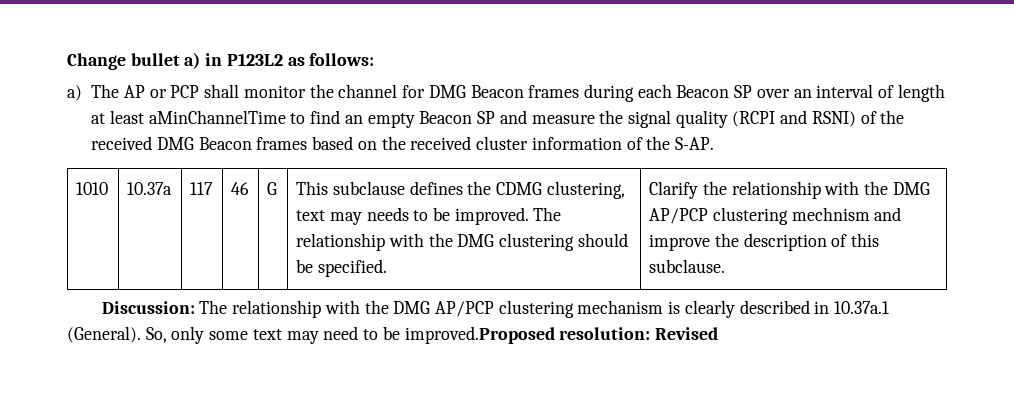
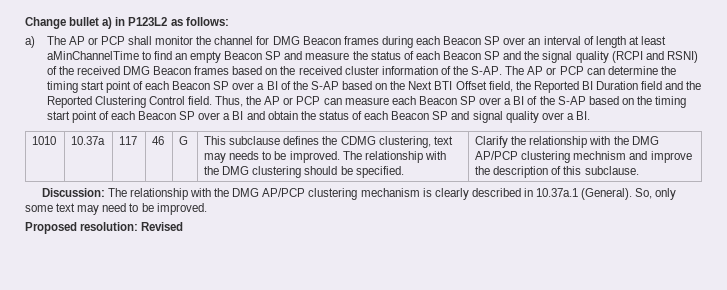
(624, 117) none -> [370,51,540,60] status of each Beacon SP and the
(714, 143) none -> [505,66,676,75] [46,81,702,93] [46,96,687,108] [46,111,590,123] The AP or PCP can determine the timing start point of each Beacon SP over a BI of the S-AP based on the Next BTI Offset field, the Reported BI Duration field and the Reported Clustering Control field. Thus, the AP or PCP can measure each Beacon SP over a BI of the S-AP based on the timing start point of each Beacon SP over a BI and obtain the status of each Beacon SP and signal quality over a BI.
[404,326,555,344] improved.Proposed -> [156,203,207,215] [25,222,77,234] improved. // Proposed

